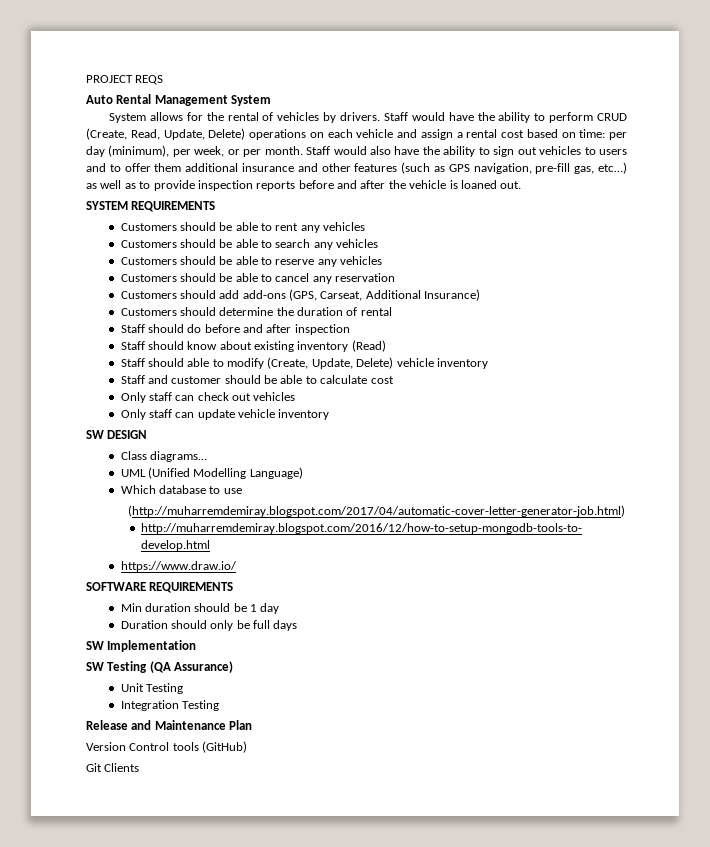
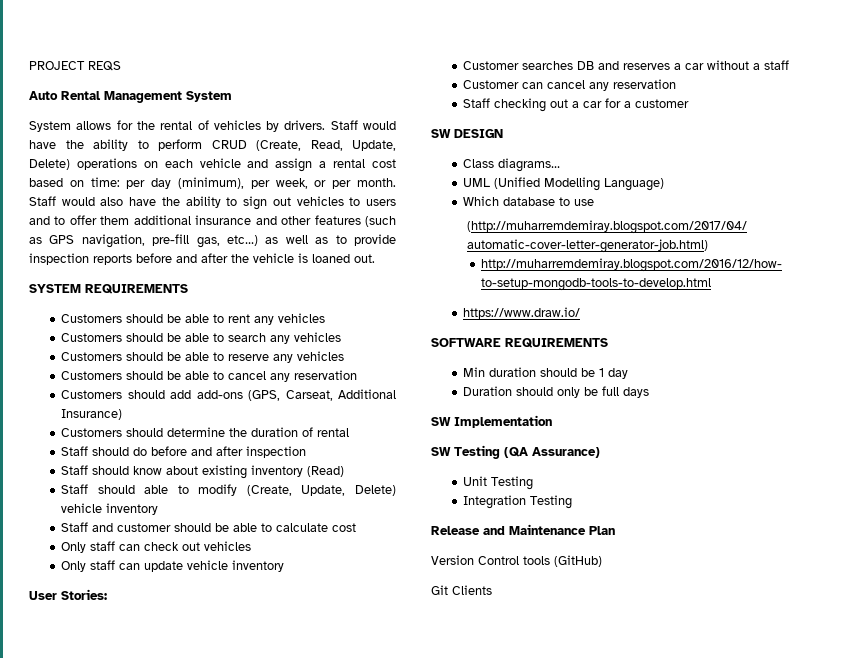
(330, 414) none -> [29,589,107,600] [463,60,790,70] [463,79,677,91] [463,98,690,112] // User Stories: // Customer searches DB and reserves a car without a staff // Customer can cancel any reservation // Staff checking out a car for a customer

